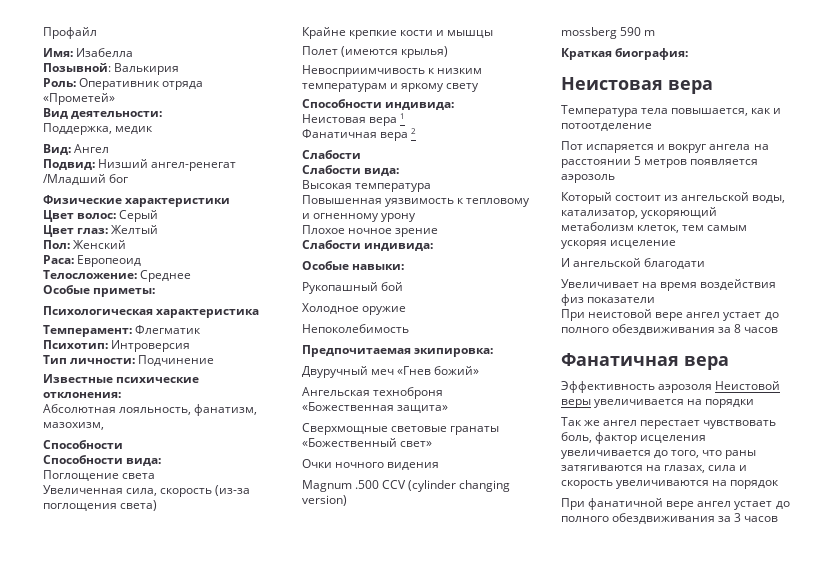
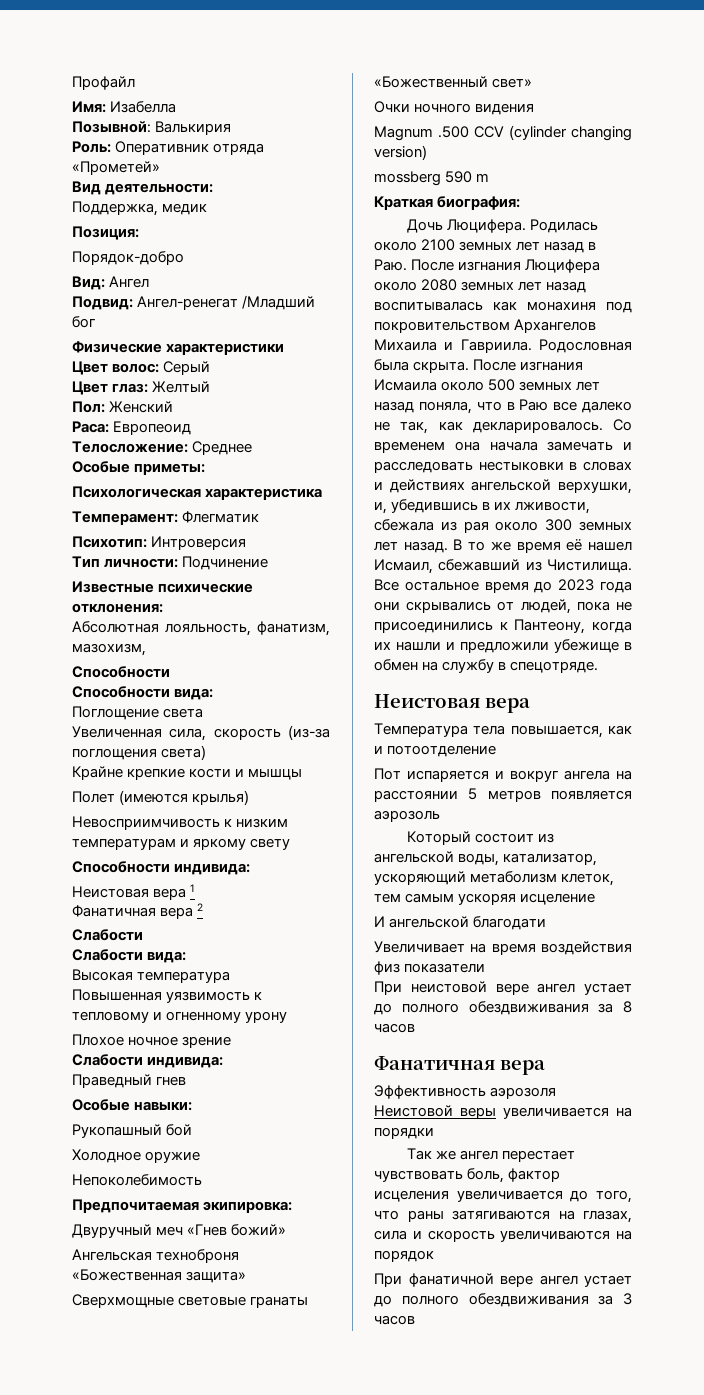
(154, 130) none -> [72,226,139,240] [72,251,184,265] // Позиция: // Порядок-добро
[98,159,237,171] Низший ангел-ренегат -> [137,296,239,310] Ангел-ренегат
(434, 247) none -> [72,1074,187,1088] // Праведный гнев
(689, 54) none -> [406,219,598,233] [374,239,597,253] [374,259,601,273] [374,279,587,293] [374,301,632,313] [374,319,597,333] [374,339,632,353] [374,359,584,373] [374,379,601,391] [374,399,632,414] [374,419,632,434] [374,441,632,453] [374,461,632,473] [374,479,632,494] [374,499,591,514] [374,519,632,533] [374,539,632,553] [374,559,632,574] [374,579,632,593] [374,599,632,614] [374,619,632,634] [374,639,632,653] [374,659,599,673] // Дочь Люцифера. Родилась около 2100 земных лет назад в Раю. После изгнания Люцифера около 2080 земных лет назад воспитывалась как монахиня под покровительством Архангелов Михаила и Гавриила. Родословная была скрыта. После изгнания Исмаила около 500 земных лет назад поняла, что в Раю все далеко не так, как декларировалось. Со временем она начала замечать и расследовать нестыковки в словах и действиях ангельской верхушки, и, убедившись в их лживости, сбежала из рая около 300 земных лет назад. В то же время её нашел Исмаил, сбежавший из Чистилища. Все остальное время до 2023 года они скрывались от людей, пока не присоединились к Пантеону, когда их нашли и предложили убежище в обмен на службу в спецотряде.

